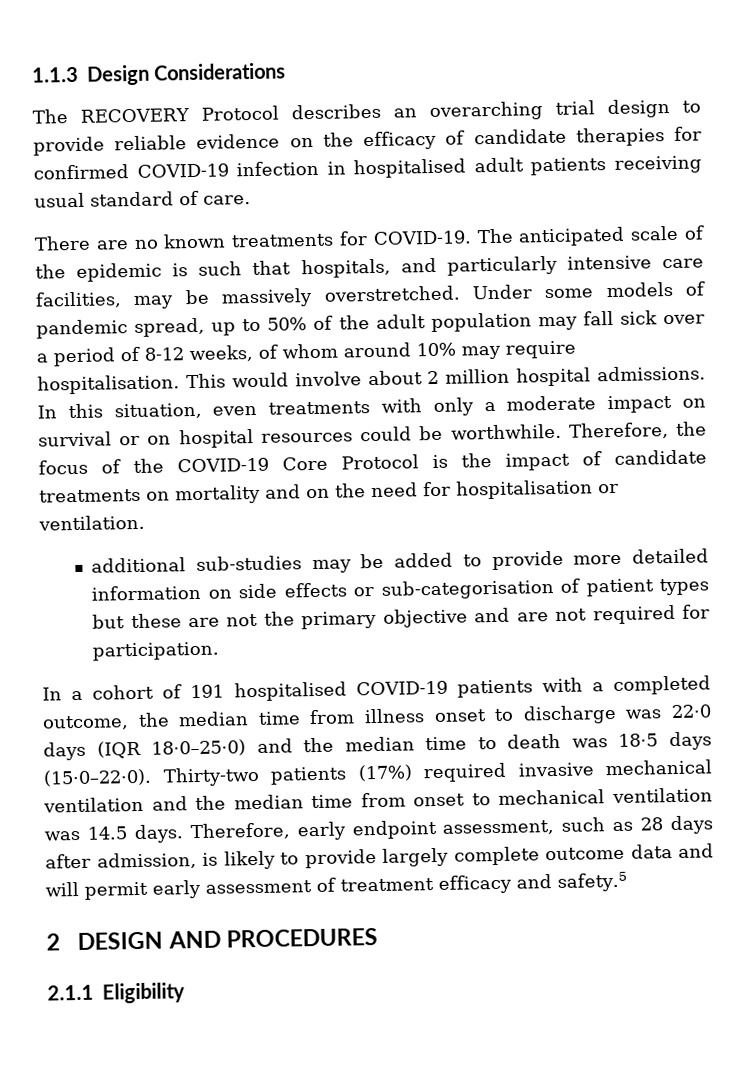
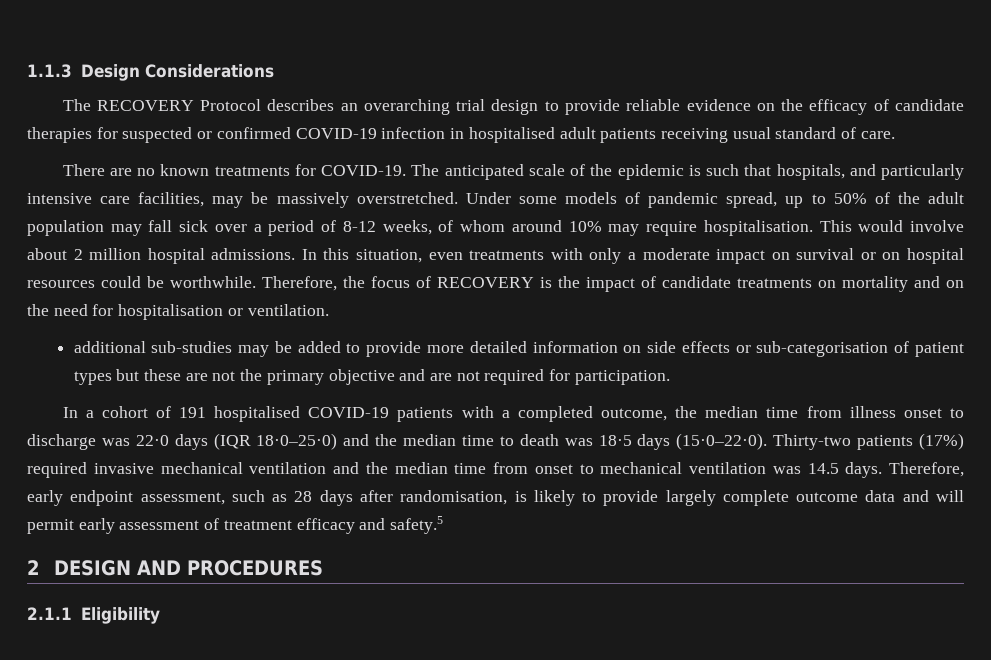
(702, 133) none -> [122,127,213,143] suspected or
[133,454,419,474] the COVID-19 Core Protocol -> [437,277,534,288] RECOVERY
[96,852,197,870] admission, -> [400,490,508,505] randomisation,

